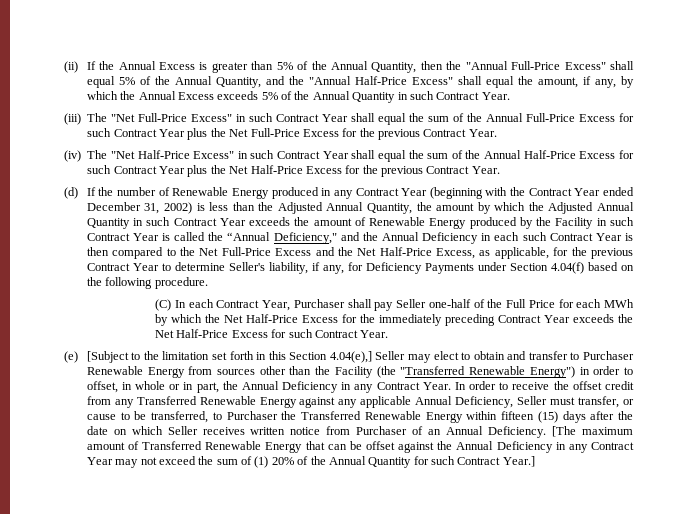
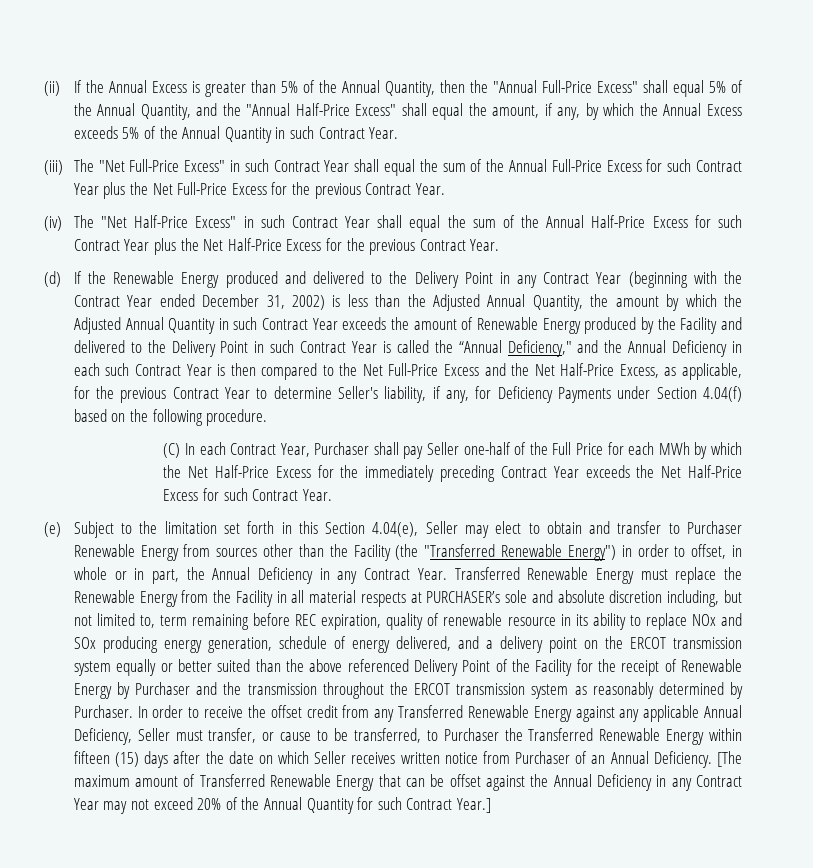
[117,187,319,199] number of Renewable Energy produced -> [113,271,493,288] Renewable Energy produced and delivered to the Delivery Point
(594, 223) none -> [720,317,742,330] [73,340,249,357] and delivered to the Delivery Point
[86,351,129,363] [Subject -> [73,521,114,538] Subject
[329,351,372,363] 4.04(e),] -> [372,522,419,537] 4.04(e),
(451, 386) none -> [454,567,743,584] [73,590,743,607] [73,613,742,630] [73,636,742,653] [73,659,743,676] [73,682,744,699] [73,705,133,718] Transferred Renewable Energy must replace the Renewable Energy from the Facility in all material respects at PURCHASER’s sole and absolute discretion including, but not limited to, term remaining before REC expiration, quality of renewable resource in its ability to replace NOx and SOx producing energy generation, schedule of energy delivered, and a delivery point on the ERCOT transmission system equally or better suited than the above referenced Delivery Point of the Facility for the receipt of Renewable Energy by Purchaser and the transmission throughout the ERCOT transmission system as reasonably determined by Purchaser.
[198,456,269,468] the sum of (1) -> (193, 803) none

